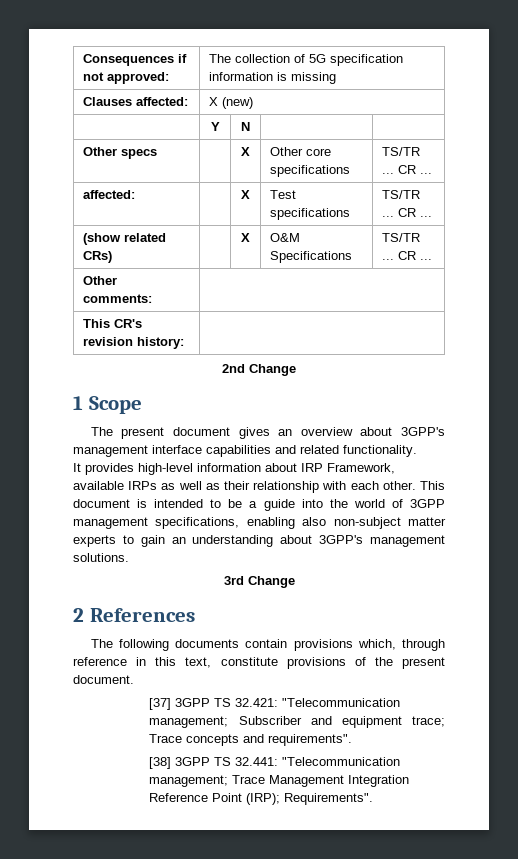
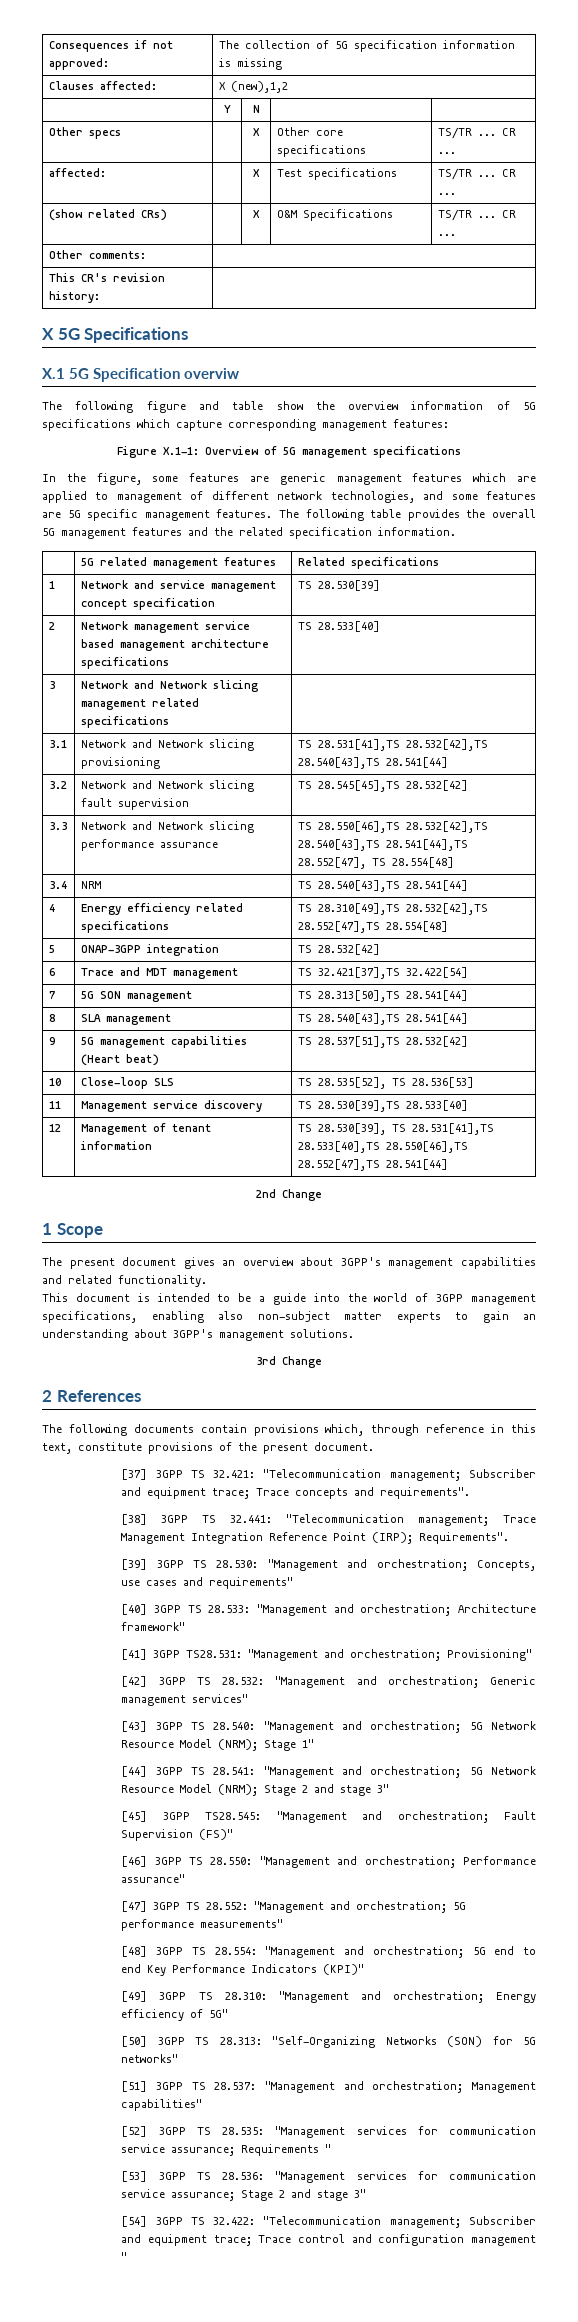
[222,97,254,109] (new) -> [230,81,288,93] (new),1,2
(185, 343) none -> [42,327,189,343] [42,368,240,382] [42,401,536,413] [42,419,449,431] [117,446,461,458] [42,473,536,485] [42,491,537,503] [42,509,537,521] [42,527,456,539] [80,557,276,569] [297,557,439,569] [48,581,55,589] [80,580,276,592] [80,598,215,610] [297,580,380,591] [48,622,55,630] [80,621,250,633] [80,639,269,651] [80,657,169,669] [297,621,380,632] [48,681,55,689] [80,680,258,692] [80,698,199,710] [80,716,169,728] [48,740,67,748] [80,739,254,751] [80,757,160,769] [297,739,488,751] [297,757,448,769] [48,781,67,789] [80,780,254,792] [80,798,189,810] [297,780,468,792] [48,822,67,830] [80,821,254,833] [80,839,218,851] [297,821,488,833] [297,839,468,851] [297,857,454,869] [48,881,67,889] [80,881,101,889] [297,880,468,892] [48,904,55,912] [80,903,243,915] [80,921,169,933] [297,903,488,915] [297,921,448,933] [48,945,55,953] [80,944,219,956] [297,944,380,955] [48,968,55,976] [80,967,238,979] [297,967,468,979] [48,991,55,999] [80,991,192,1002] [297,990,468,1002] [48,1014,55,1022] [80,1014,171,1025] [297,1013,468,1025] [48,1037,55,1045] [80,1036,247,1048] [80,1054,159,1066] [297,1036,468,1048] [48,1078,61,1086] [80,1077,174,1089] [297,1077,474,1089] [48,1101,61,1109] [80,1100,262,1112] [297,1100,468,1112] [48,1124,61,1132] [80,1123,211,1135] [80,1141,152,1150] [297,1123,494,1135] [297,1141,468,1153] [297,1159,448,1171] // X 5G Specifications // X.1 5G Specification overviw // The following figure and table show the overview information of 5G specifications which capture corresponding management features: // Figure X.1-1: Overview of 5G management specifications // In the figure, some features are generic management features which are applied to management of different network technologies, and some features are 5G specific management features. The following table provides the overall 5G management features and the related specification information. // | 5G related management features | Related specifications // 1 | Network and service management concept specification | TS 28.530[39] // 2 | Network management service based management architecture specifications | TS 28.533[40] // 3 | Network and Network slicing management related specifications | // 3.1 | Network and Network slicing provisioning | TS 28.531[41],TS 28.532[42],TS 28.540[43],TS 28.541[44] // 3.2 | Network and Network slicing fault supervision | TS 28.545[45],TS 28.532[42] // 3.3 | Network and Network slicing performance assurance | TS 28.550[46],TS 28.532[42],TS 28.540[43],TS 28.541[44],TS 28.552[47], TS 28.554[48] // 3.4 | NRM | TS 28.540[43],TS 28.541[44] // 4 | Energy efficiency related specifications | TS 28.310[49],TS 28.532[42],TS 28.552[47],TS 28.554[48] // 5 | ONAP-3GPP integration | TS 28.532[42] // 6 | Trace and MDT management | TS 32.421[37],TS 32.422[54] // 7 | 5G SON management | TS 28.313[50],TS 28.541[44] // 8 | SLA management | TS 28.540[43],TS 28.541[44] // 9 | 5G management capabilities (Heart beat) | TS 28.537[51],TS 28.532[42] // 10 | Close-loop SLS | TS 28.535[52], TS 28.536[53] // 11 | Management service discovery | TS 28.530[39],TS 28.533[40] // 12 | Management of tenant information | TS 28.530[39], TS 28.531[41],TS 28.533[40],TS 28.550[46],TS 28.552[47],TS 28.541[44]
[152,445,202,454] interface -> (454, 1263) none
[73,463,395,475] [73,481,416,493] It provides high-level information about IRP Framework, available IRPs as well as their relationship with each other. -> (207, 1281) none
(374, 799) none -> [121,1559,536,1571] [121,1577,294,1589] [121,1604,536,1616] [121,1622,186,1631] [121,1649,533,1661] [121,1676,536,1688] [121,1694,249,1706] [121,1721,536,1733] [121,1739,315,1751] [121,1766,536,1778] [121,1784,390,1796] [121,1811,536,1823] [121,1829,234,1841] [121,1856,536,1868] [121,1874,186,1883] [121,1901,467,1913] [121,1919,284,1931] [121,1946,536,1958] [121,1964,365,1976] [121,1991,536,2003] [121,2009,229,2021] [121,2036,536,2048] [121,2054,179,2063] [121,2081,536,2093] [121,2099,203,2111] [121,2126,536,2138] [121,2144,332,2156] [121,2171,536,2183] [121,2189,367,2201] [121,2216,536,2228] [121,2234,536,2246] [121,2252,128,2261] // [39] 3GPP TS 28.530: "Management and orchestration; Concepts, use cases and requirements" // [40] 3GPP TS 28.533: "Management and orchestration; Architecture framework" // [41] 3GPP TS28.531: "Management and orchestration; Provisioning" // [42] 3GPP TS 28.532: "Management and orchestration; Generic management services" // [43] 3GPP TS 28.540: "Management and orchestration; 5G Network Resource Model (NRM); Stage 1" // [44] 3GPP TS 28.541: "Management and orchestration; 5G Network Resource Model (NRM); Stage 2 and stage 3" // [45] 3GPP TS28.545: "Management and orchestration; Fault Supervision (FS)" // [46] 3GPP TS 28.550: "Management and orchestration; Performance assurance" // [47] 3GPP TS 28.552: "Management and orchestration; 5G performance measurements" // [48] 3GPP TS 28.554: "Management and orchestration; 5G end to end Key Performance Indicators (KPI)" // [49] 3GPP TS 28.310: "Management and orchestration; Energy efficiency of 5G" // [50] 3GPP TS 28.313: "Self-Organizing Networks (SON) for 5G networks" // [51] 3GPP TS 28.537: "Management and orchestration; Management capabilities" // [52] 3GPP TS 28.535: "Management services for communication service assurance; Requirements " // [53] 3GPP TS 28.536: "Management services for communication service assurance; Stage 2 and stage 3" // [54] 3GPP TS 32.422: "Telecommunication management; Subscriber and equipment trace; Trace control and configuration management "

